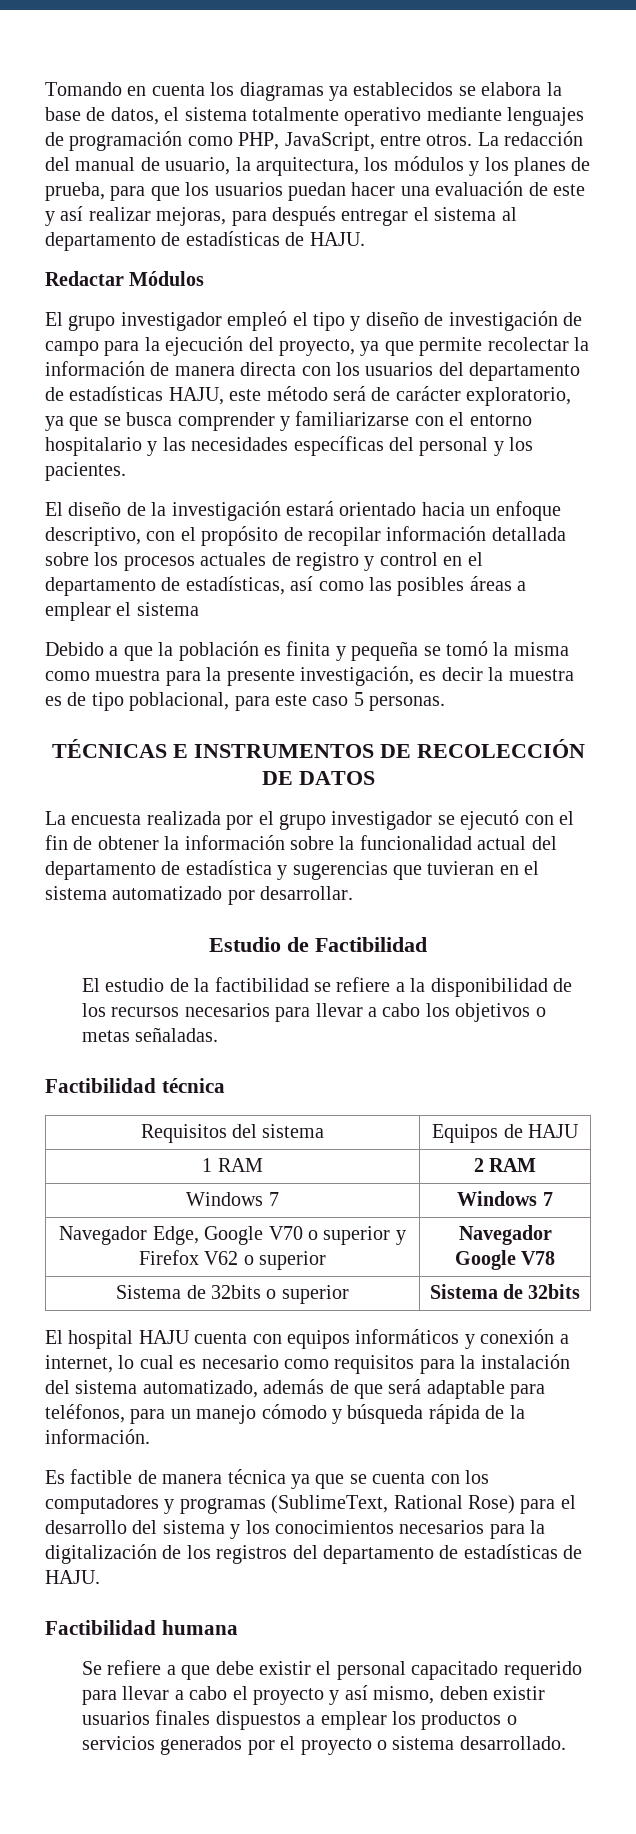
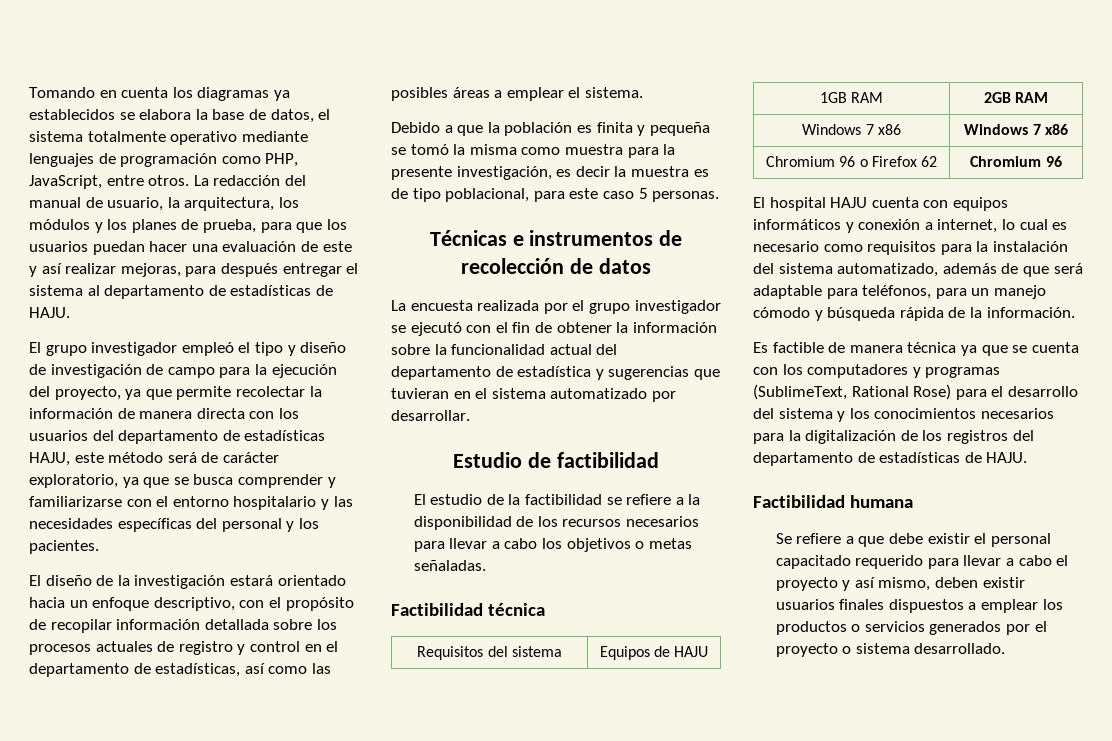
[45,271,205,286] // Redactar Módulos -> (70, 312) none
[136,602,199,616] sistema -> [584,87,643,98] sistema.
[51,739,585,758] [261,771,375,785] TÉCNICAS E INSTRUMENTOS DE RECOLECCIÓN DE DATOS -> [429,230,683,246] [461,258,651,274] Técnicas e instrumentos de recolección de datos
[315,937,427,952] Factibilidad -> [556,452,659,468] factibilidad
[202,1158,213,1172] 1 -> [819,92,847,103] 1GB
[473,1158,484,1172] 2 -> [983,92,1011,103] 2GB
[457,1191,553,1206] [59,1226,406,1245] [138,1250,327,1270] [458,1225,552,1245] [454,1250,556,1270] [116,1285,349,1304] [429,1284,581,1299] | Windows 7 // Navegador Edge, Google V70 o superior y Firefox V62 o superior | Navegador Google V78 // Sistema de 32bits o superior | Sistema de 32bits -> [877,124,901,135] [964,124,1068,135] [766,156,937,167] [970,156,1062,167] x86 | Windows 7 x86 // Chromium 96 o Firefox 62 | Chromium 96

